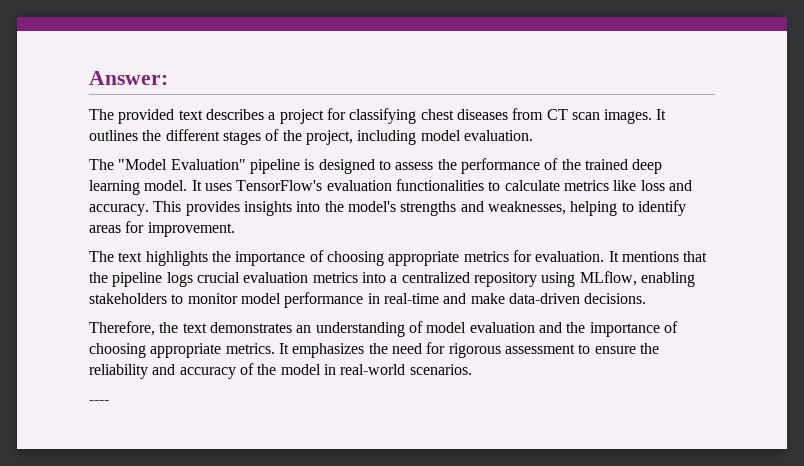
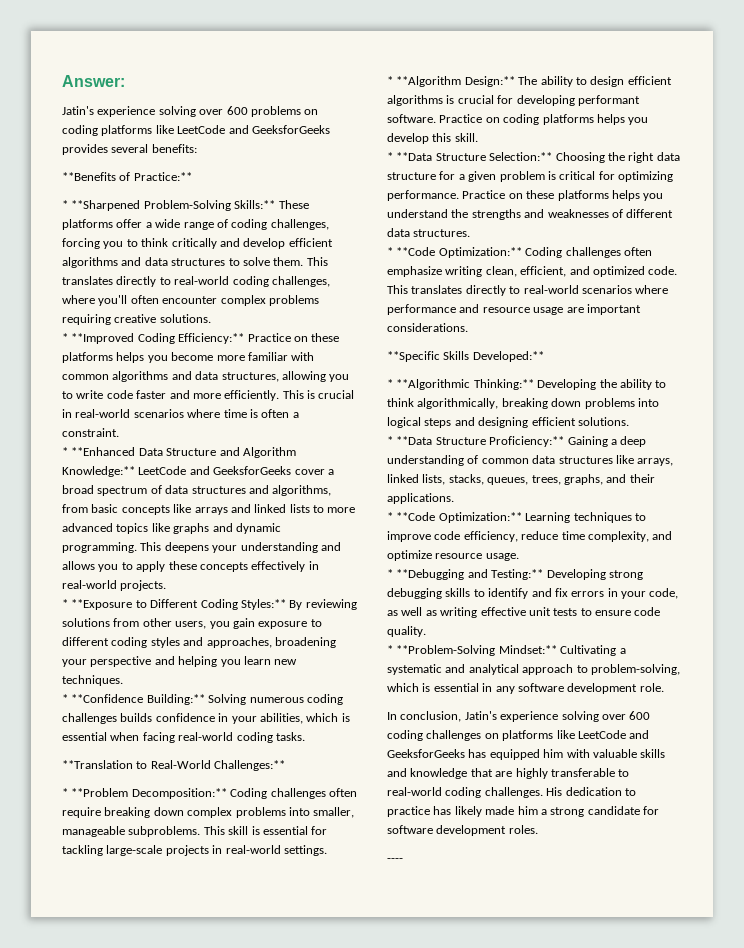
[89,108,667,124] [89,129,533,145] [89,158,663,174] [89,179,692,195] [89,200,686,216] [89,221,235,237] [89,250,708,266] [89,271,695,287] [89,292,647,308] [89,321,678,337] [89,342,659,358] [89,363,472,379] The provided text describes a project for classifying chest diseases from CT scan images. It outlines the different stages of the project, including model evaluation. // The "Model Evaluation" pipeline is designed to assess the performance of the trained deep learning model. It uses TensorFlow's evaluation functionalities to calculate metrics like loss and accuracy. This provides insights into the model's strengths and weaknesses, helping to identify areas for improvement. // The text highlights the importance of choosing appropriate metrics for evaluation. It mentions that the pipeline logs crucial evaluation metrics into a centralized repository using MLflow, enabling stakeholders to monitor model performance in real-time and make data-driven decisions. // Therefore, the text demonstrates an understanding of model evaluation and the importance of choosing appropriate metrics. It emphasizes the need for rigorous assessment to ensure the reliability and accuracy of the model in real-world scenarios. -> [62,106,319,117] [62,125,330,136] [62,144,197,155] [62,172,192,181] [62,200,309,211] [62,219,329,230] [62,238,333,249] [62,257,328,268] [62,276,330,287] [62,295,319,306] [62,314,211,325] [62,333,340,344] [62,352,315,363] [62,371,350,382] [62,390,355,401] [62,409,299,418] [62,428,119,437] [62,447,296,458] [62,466,334,477] [62,485,332,496] [62,504,356,515] [62,523,281,534] [62,542,341,553] [62,561,319,572] [62,580,167,591] [62,599,357,610] [62,618,322,629] [62,637,336,648] [62,656,298,667] [62,675,123,686] [62,694,343,705] [62,713,350,724] [62,732,305,743] [62,760,286,771] [62,788,357,799] [62,807,355,818] [62,826,328,837] [62,845,327,856] [387,76,672,87] [387,95,640,106] [387,114,649,125] [387,133,478,144] [387,152,680,163] [387,171,673,182] [387,190,664,201] [387,209,674,220] [387,228,471,237] [387,247,652,258] [387,266,678,277] [387,285,669,296] [387,304,641,315] [387,323,468,332] [387,351,544,362] [387,379,667,390] [387,398,659,409] [387,417,629,428] [387,436,647,447] [387,455,674,466] [387,474,655,485] [387,493,454,504] [387,512,646,523] [387,531,673,542] [387,550,519,561] [387,569,643,580] [387,588,679,599] [387,607,661,618] [387,626,426,637] [387,645,626,656] [387,664,680,675] [387,683,664,694] [387,711,651,722] [387,730,650,741] [387,749,666,760] [387,768,630,779] [387,787,636,798] [387,806,659,817] [387,825,538,836] Jatin's experience solving over 600 problems on coding platforms like LeetCode and GeeksforGeeks provides several benefits: // **Benefits of Practice:** // * **Sharpened Problem-Solving Skills:** These platforms offer a wide range of coding challenges, forcing you to think critically and develop efficient algorithms and data structures to solve them. This translates directly to real-world coding challenges, where you'll often encounter complex problems requiring creative solutions. // * **Improved Coding Efficiency:** Practice on these platforms helps you become more familiar with common algorithms and data structures, allowing you to write code faster and more efficiently. This is crucial in real-world scenarios where time is often a constraint. // * **Enhanced Data Structure and Algorithm Knowledge:** LeetCode and GeeksforGeeks cover a broad spectrum of data structures and algorithms, from basic concepts like arrays and linked lists to more advanced topics like graphs and dynamic programming. This deepens your understanding and allows you to apply these concepts effectively in real-world projects. // * **Exposure to Different Coding Styles:** By reviewing solutions from other users, you gain exposure to different coding styles and approaches, broadening your perspective and helping you learn new techniques. // * **Confidence Building:** Solving numerous coding challenges builds confidence in your abilities, which is essential when facing real-world coding tasks. // **Translation to Real-World Challenges:** // * **Problem Decomposition:** Coding challenges often require breaking down complex problems into smaller, manageable subproblems. This skill is essential for tackling large-scale projects in real-world settings. // * **Algorithm Design:** The ability to design efficient algorithms is crucial for developing performant software. Practice on coding platforms helps you develop this skill. // * **Data Structure Selection:** Choosing the right data structure for a given problem is critical for optimizing performance. Practice on these platforms helps you understand the strengths and weaknesses of different data structures. // * **Code Optimization:** Coding challenges often emphasize writing clean, efficient, and optimized code. This translates directly to real-world scenarios where performance and resource usage are important considerations. // **Specific Skills Developed:** // * **Algorithmic Thinking:** Developing the ability to think algorithmically, breaking down problems into logical steps and designing efficient solutions. // * **Data Structure Proficiency:** Gaining a deep understanding of common data structures like arrays, linked lists, stacks, queues, trees, graphs, and their applications. // * **Code Optimization:** Learning techniques to improve code efficiency, reduce time complexity, and optimize resource usage. // * **Debugging and Testing:** Developing strong debugging skills to identify and fix errors in your code, as well as writing effective unit tests to ensure code quality. // * **Problem-Solving Mindset:** Cultivating a systematic and analytical approach to problem-solving, which is essential in any software development role. // In conclusion, Jatin's experience solving over 600 coding challenges on platforms like LeetCode and GeeksforGeeks has equipped him with valuable skills and knowledge that are highly transferable to real-world coding challenges. His dedication to practice has likely made him a strong candidate for software development roles.

